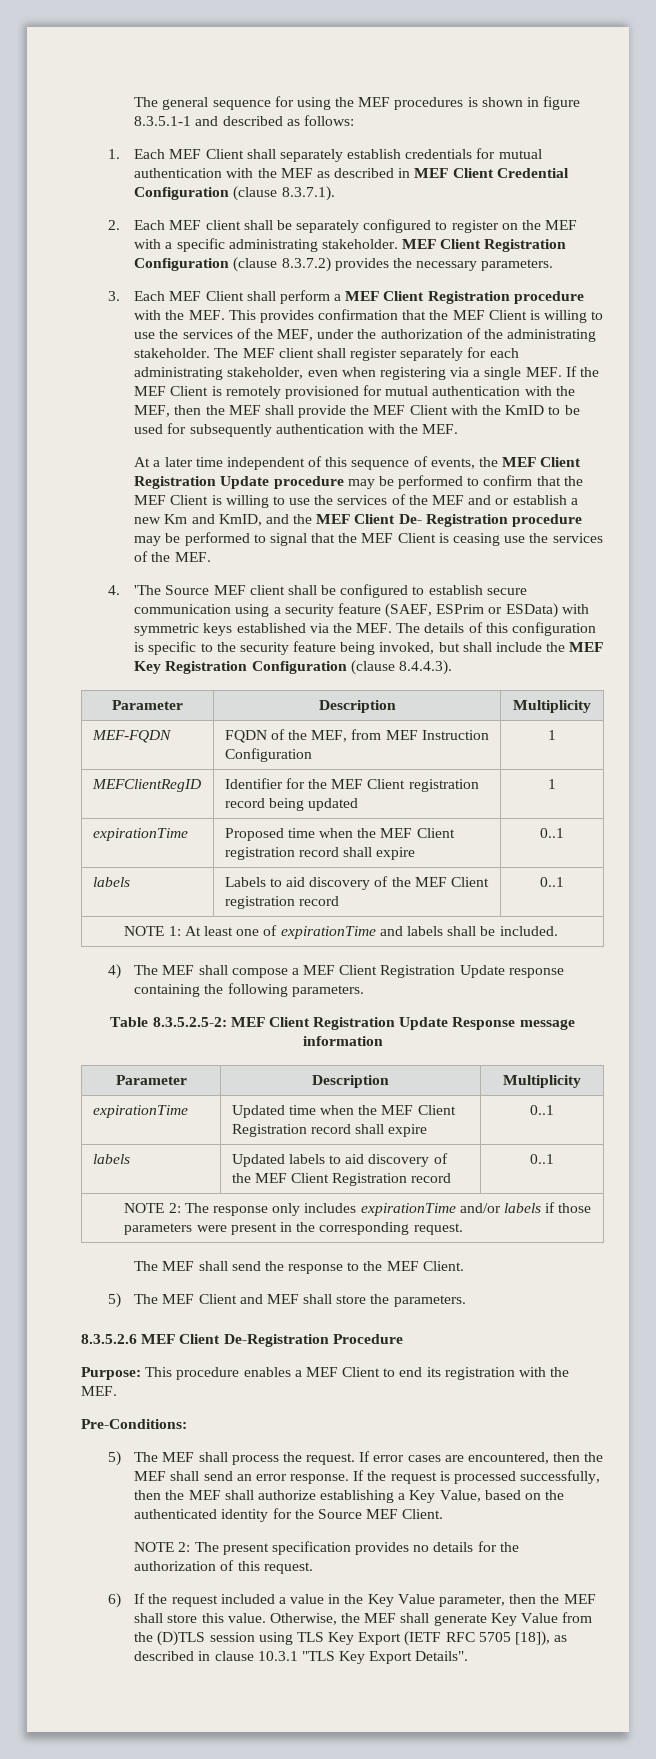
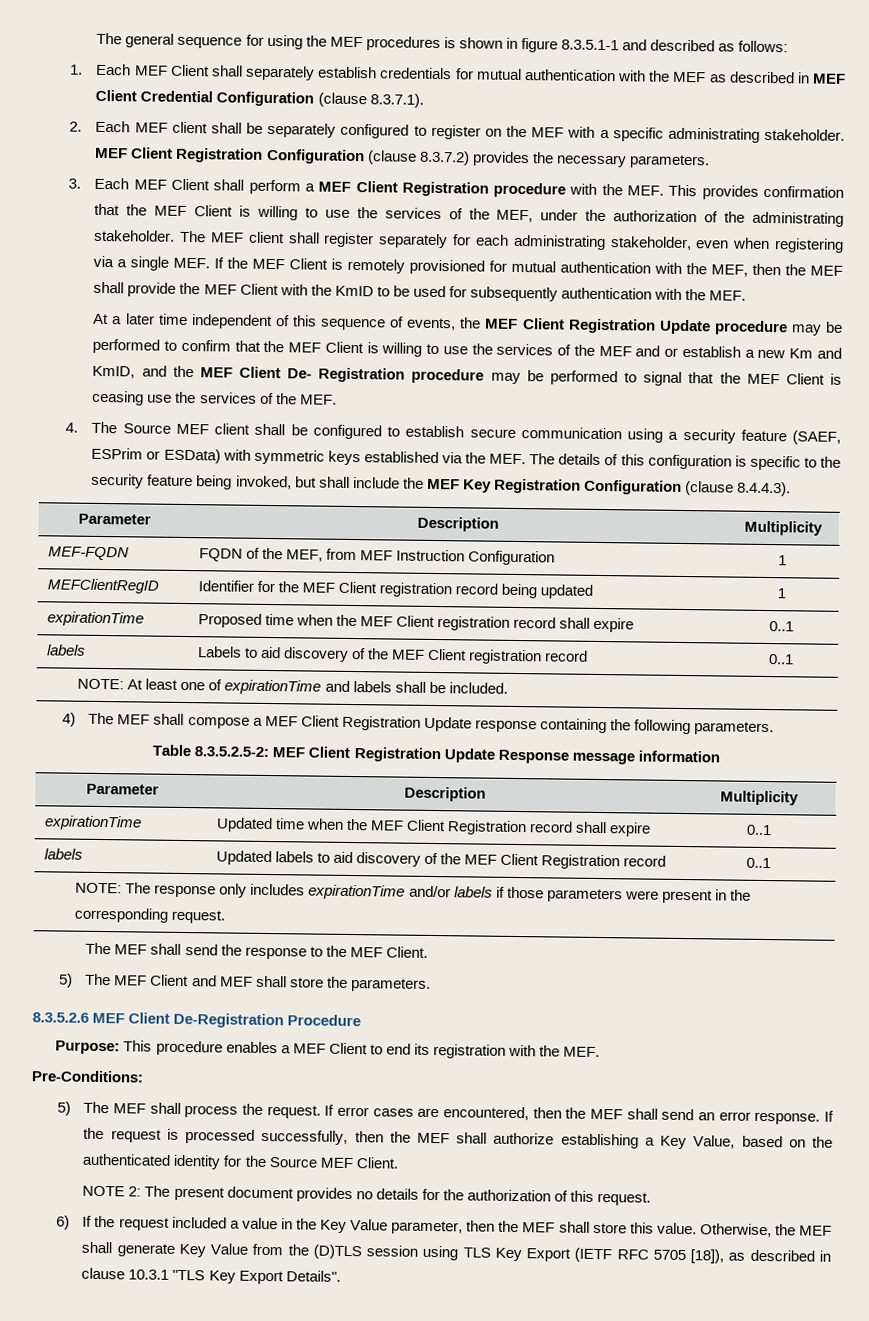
[134,585,162,595] 'The -> [91,421,118,434] The
[124,926,181,936] NOTE 1: -> [77,678,125,690] NOTE:
[124,1203,181,1213] NOTE 2: -> [75,882,123,894] NOTE:
[271,1541,351,1555] specification -> [226,1186,294,1199] document

